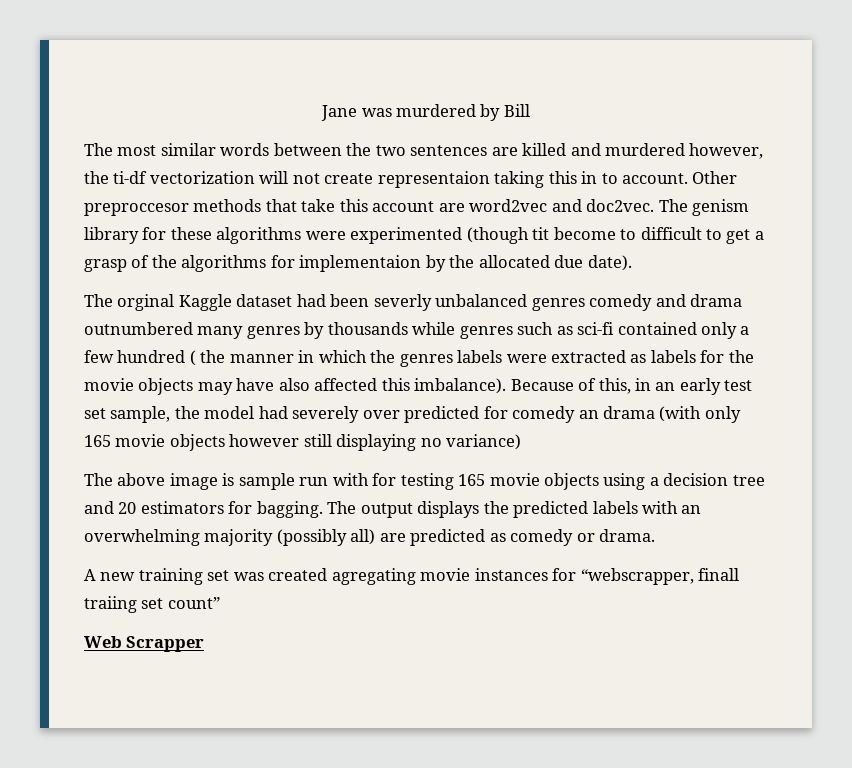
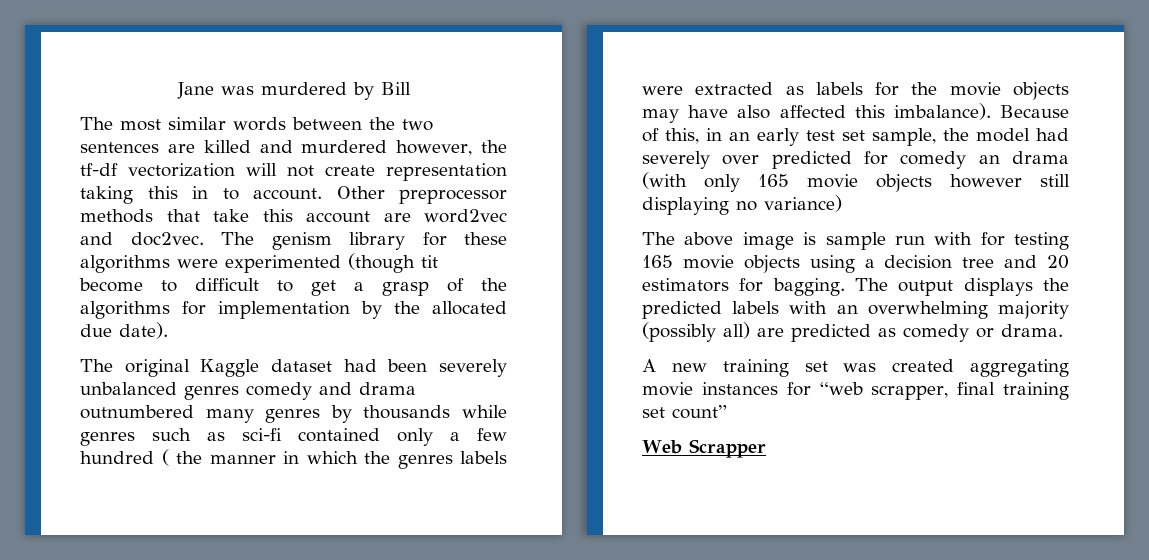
[113,171,148,184] ti-df -> [80,163,118,176] tf-df
[377,171,490,188] representaion -> [386,163,507,181] representation
[84,203,189,216] preproccesor -> [399,189,507,204] preprocessor
[299,255,422,272] implementaion -> [218,301,350,319] implementation
[117,294,175,311] orginal -> [124,359,190,377] original
[373,294,432,311] severly -> [439,359,508,377] severely
[331,568,416,585] agregating -> [970,359,1069,377] aggregating
[580,568,740,585] [84,596,137,613] “webscrapper, finall traiing -> [819,382,1069,400] “web scrapper, final training

